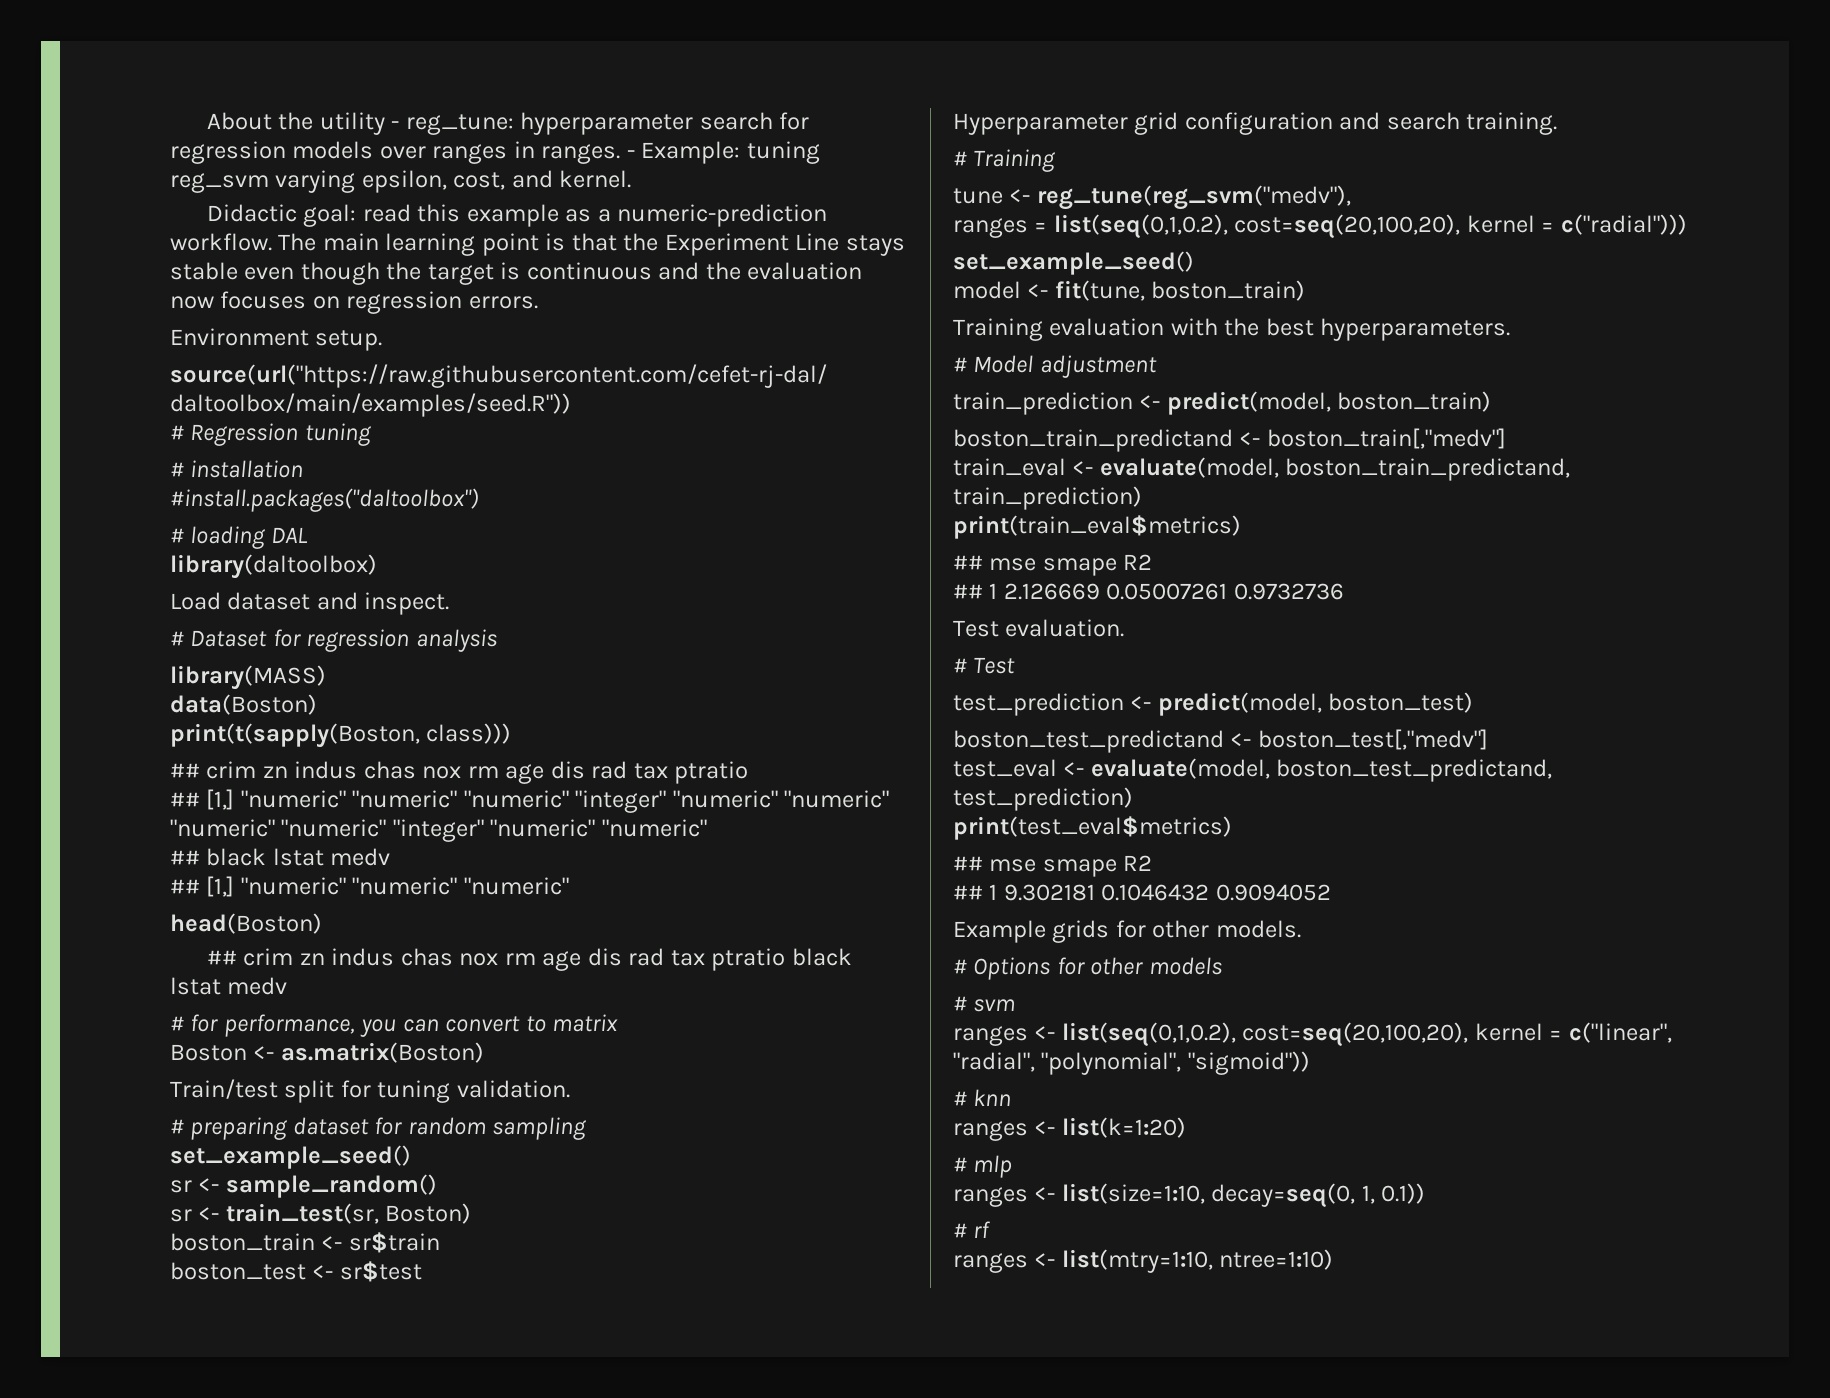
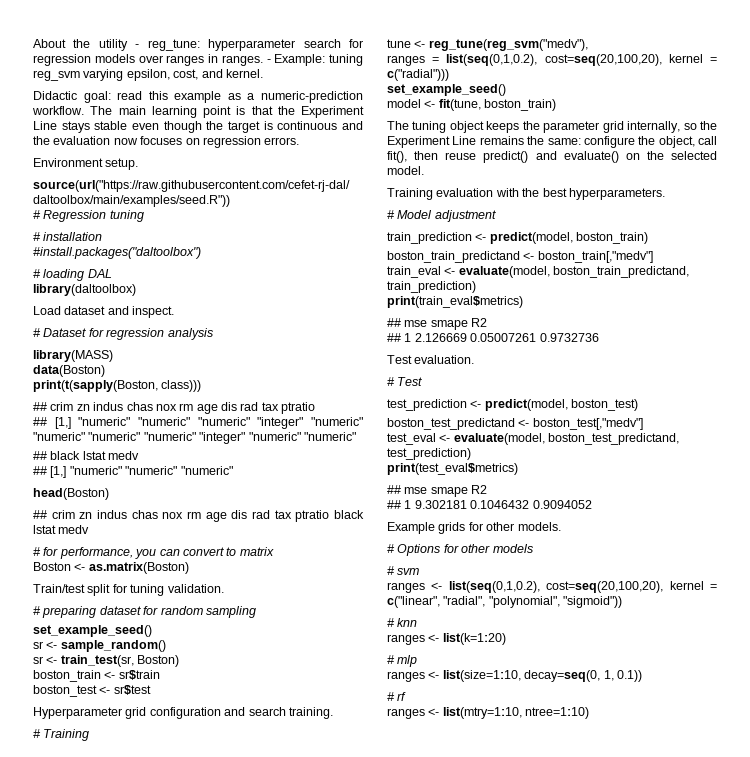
(1306, 290) none -> [387,121,717,133] [387,136,717,148] [387,151,717,163] [387,166,424,175] // The tuning object keeps the parameter grid internally, so the Experiment Line remains the same: configure the object, call fit(), then reuse predict() and evaluate() on the selected model.

